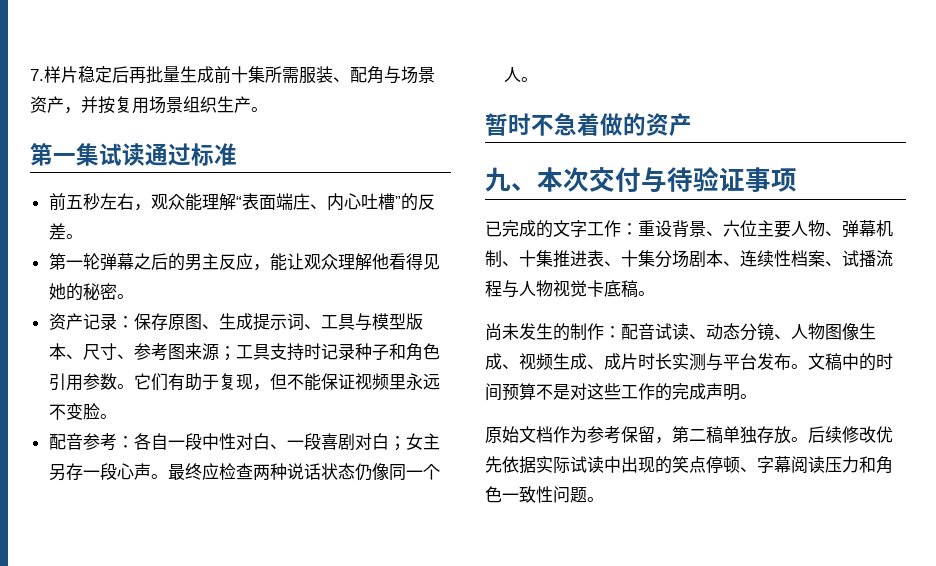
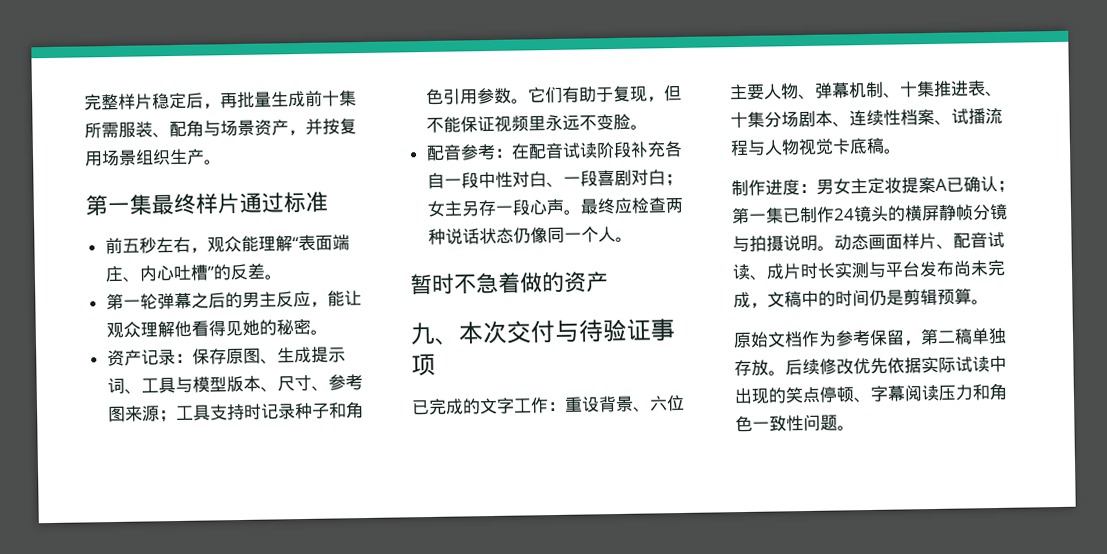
[30,69,44,81] 7. -> [84,93,119,111] 完整
(129, 74) none -> [203,103,221,110] ，
[99,143,145,166] 试读 -> [151,192,240,215] 最终样片
(134, 442) none -> [510,141,666,160] 在配音试读阶段补充
[485,323,876,341] [485,353,587,370] 尚未发生的制作：配音试读、动态分镜、人物图像生成、视频生成 -> [731,175,1015,197] [731,203,1008,225] [732,231,1005,253] [732,263,751,281] 制作进度：男女主定妆提案A已确认；第一集已制作24镜头的横屏静帧分镜与拍摄说明。动态画面样片、配音试读
[791,364,808,369] 。 -> [953,259,1006,277] [733,291,768,309] 尚未完成，
[502,383,740,401] 预算不是对这些工作的完成声明 -> [869,288,972,306] 仍是剪辑预算

